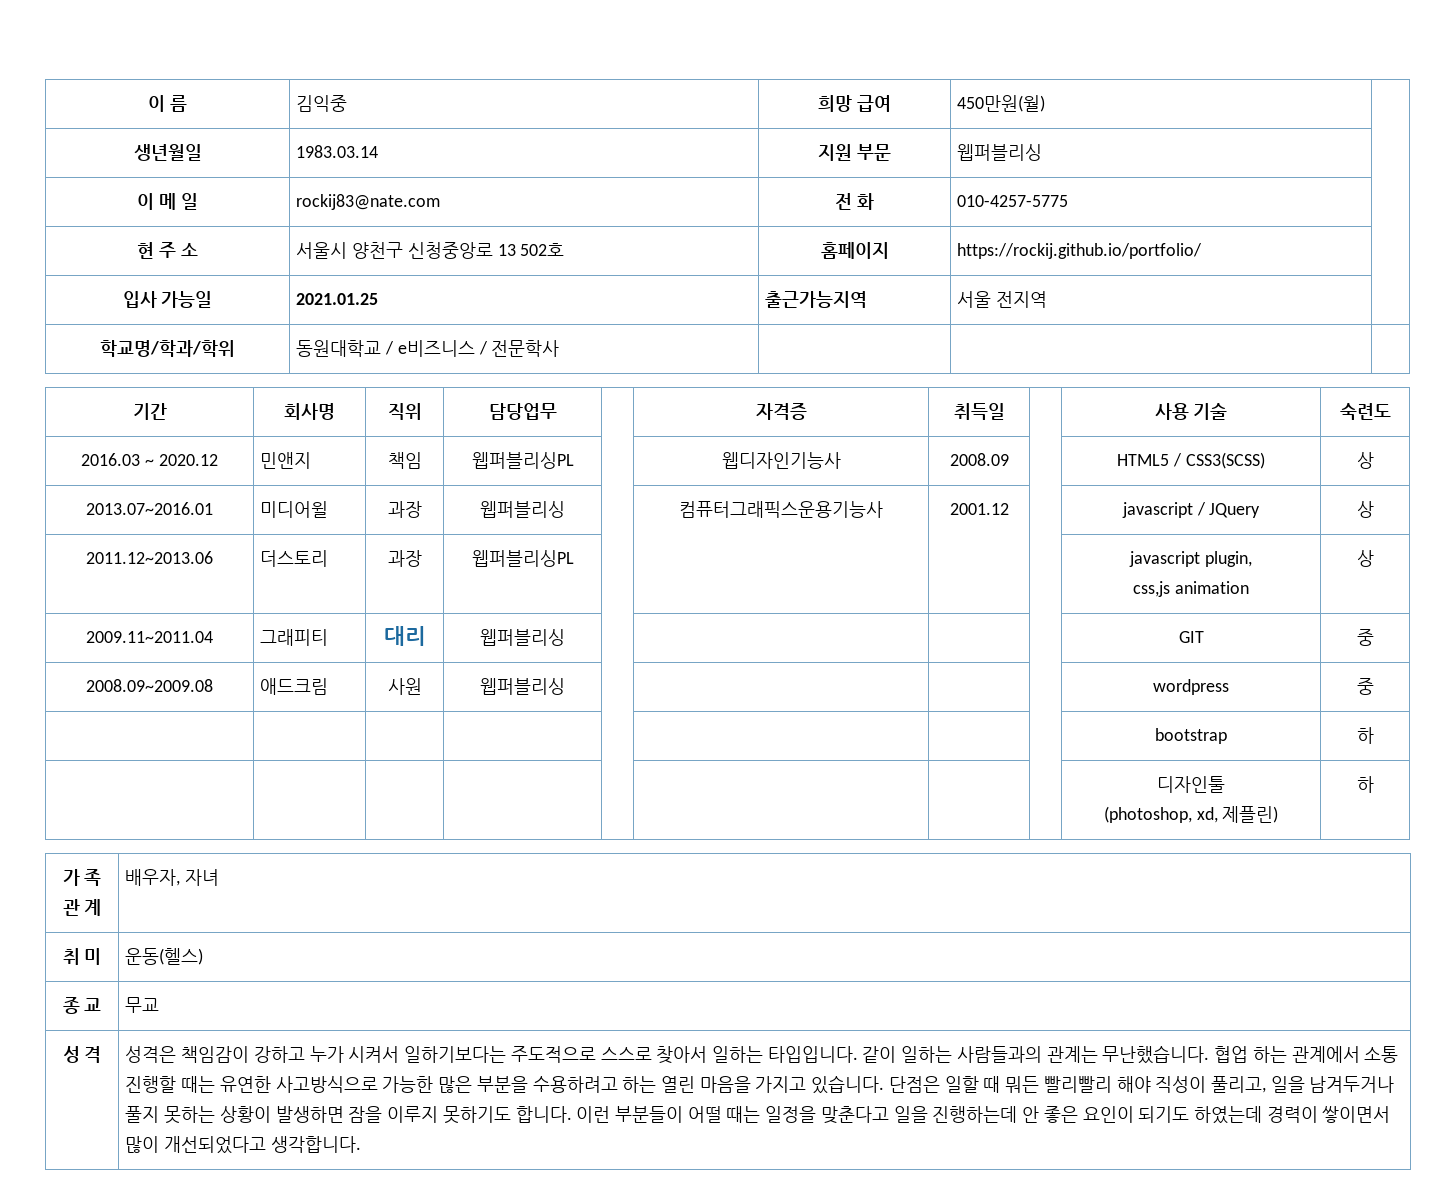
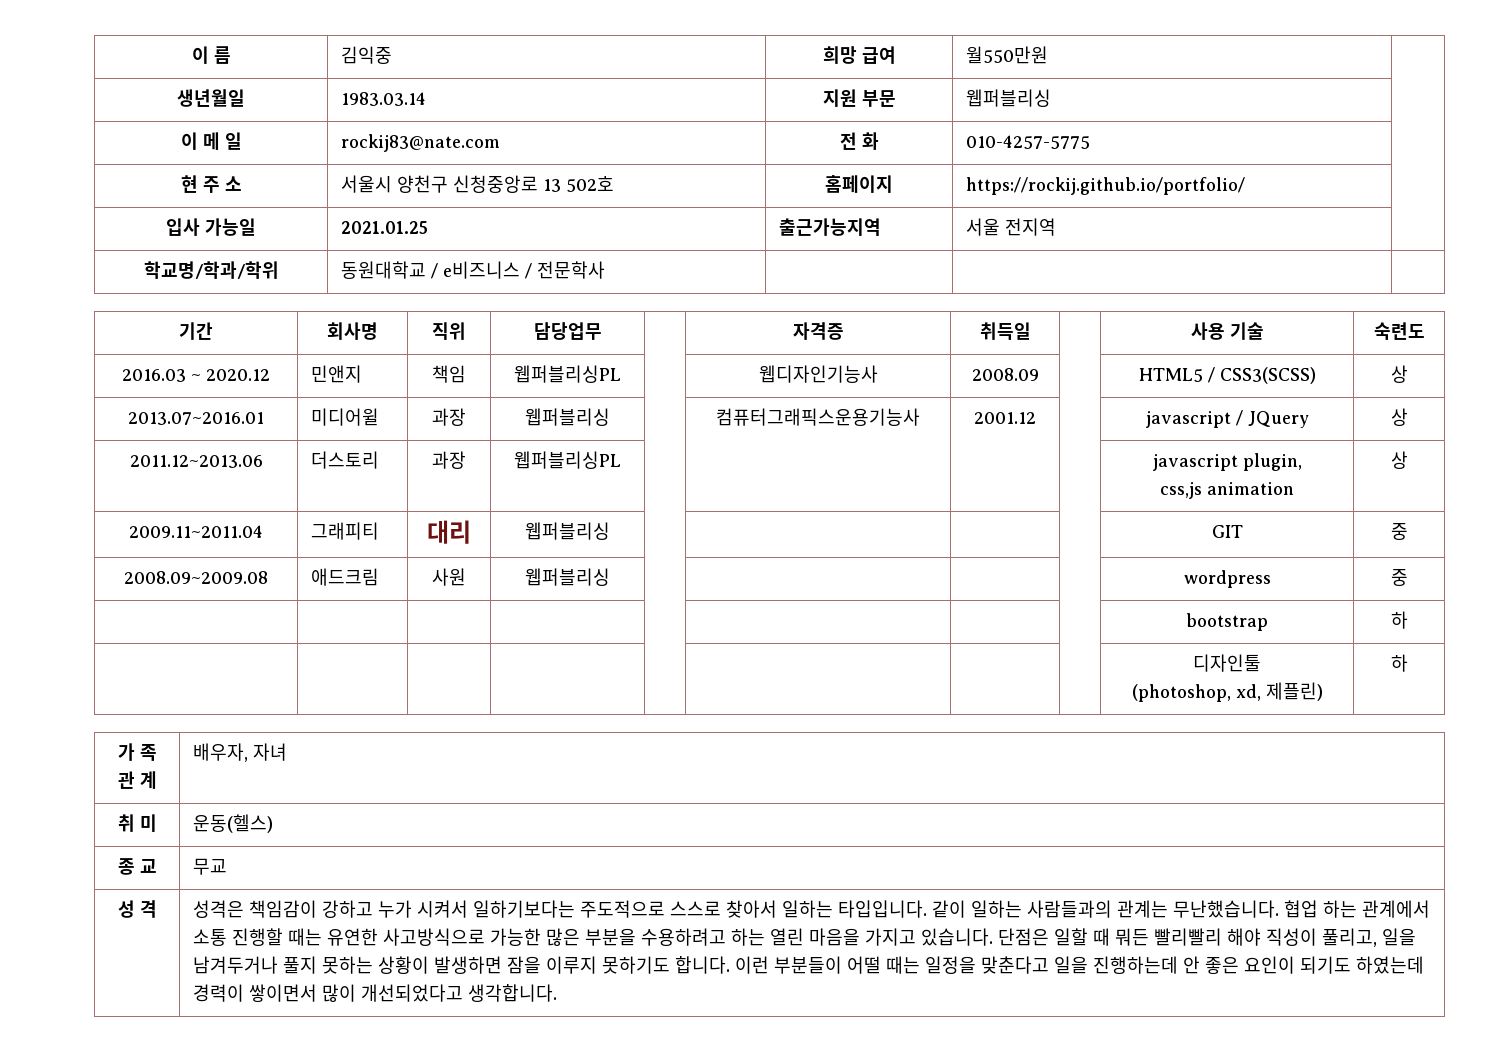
[957,95,1046,112] 450만원(월) -> [965,46,1048,64] 월550만원

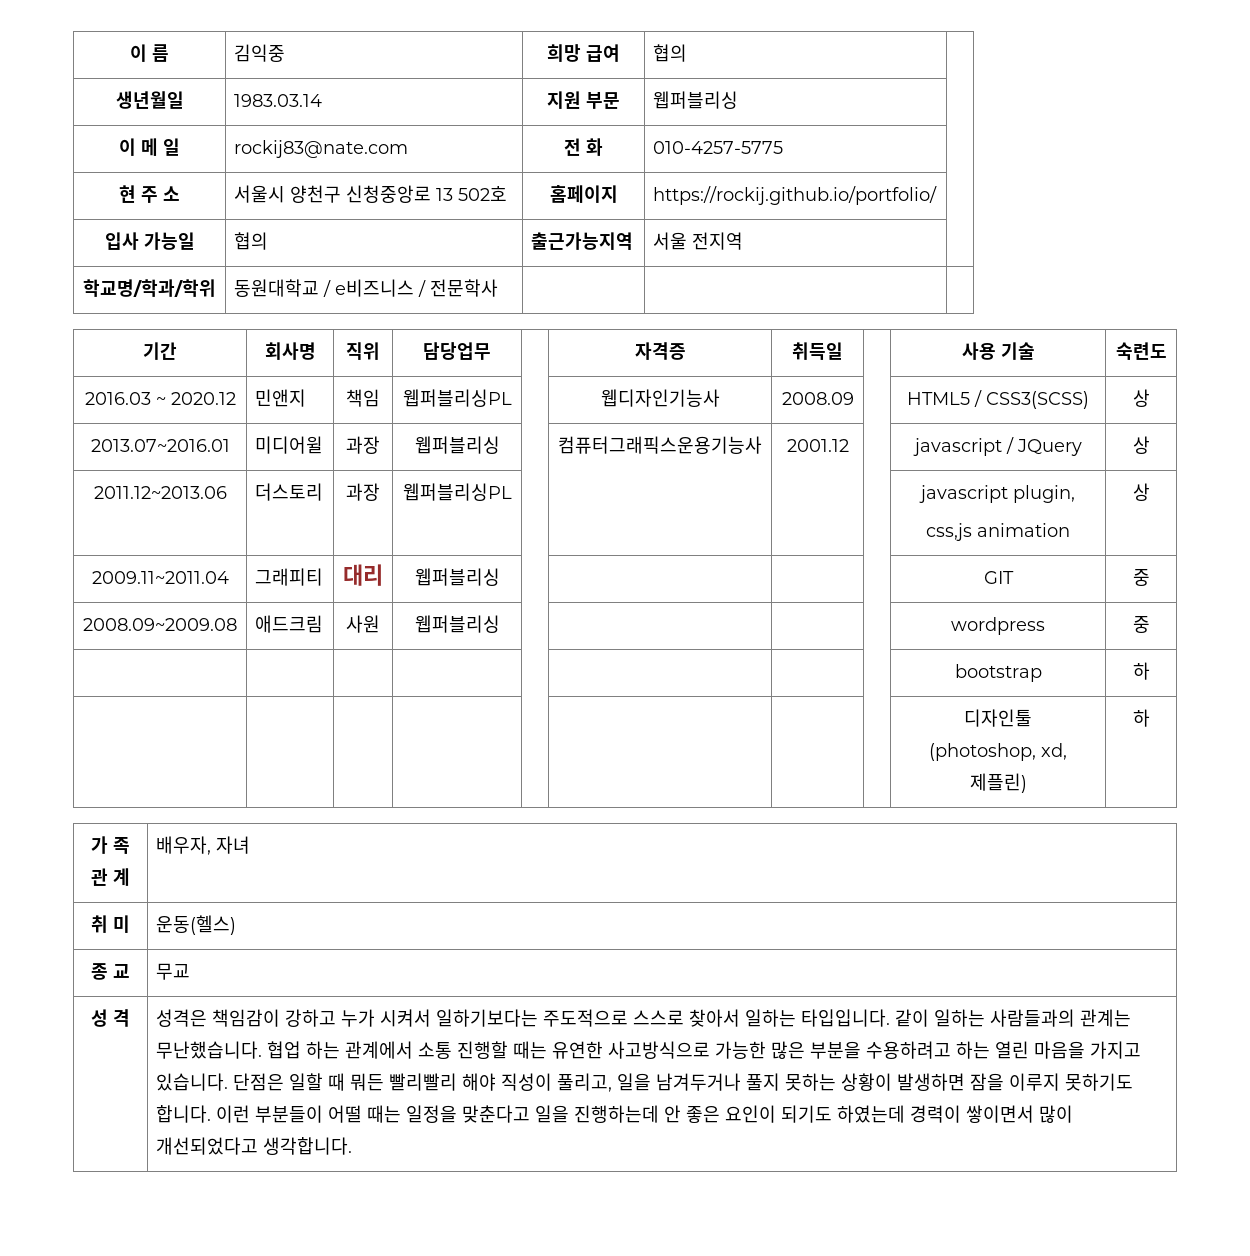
[965,46,1048,64] 월550만원 -> [653,44,688,62] 협의
[340,221,428,234] 2021.01.25 -> [234,232,269,250] 협의

